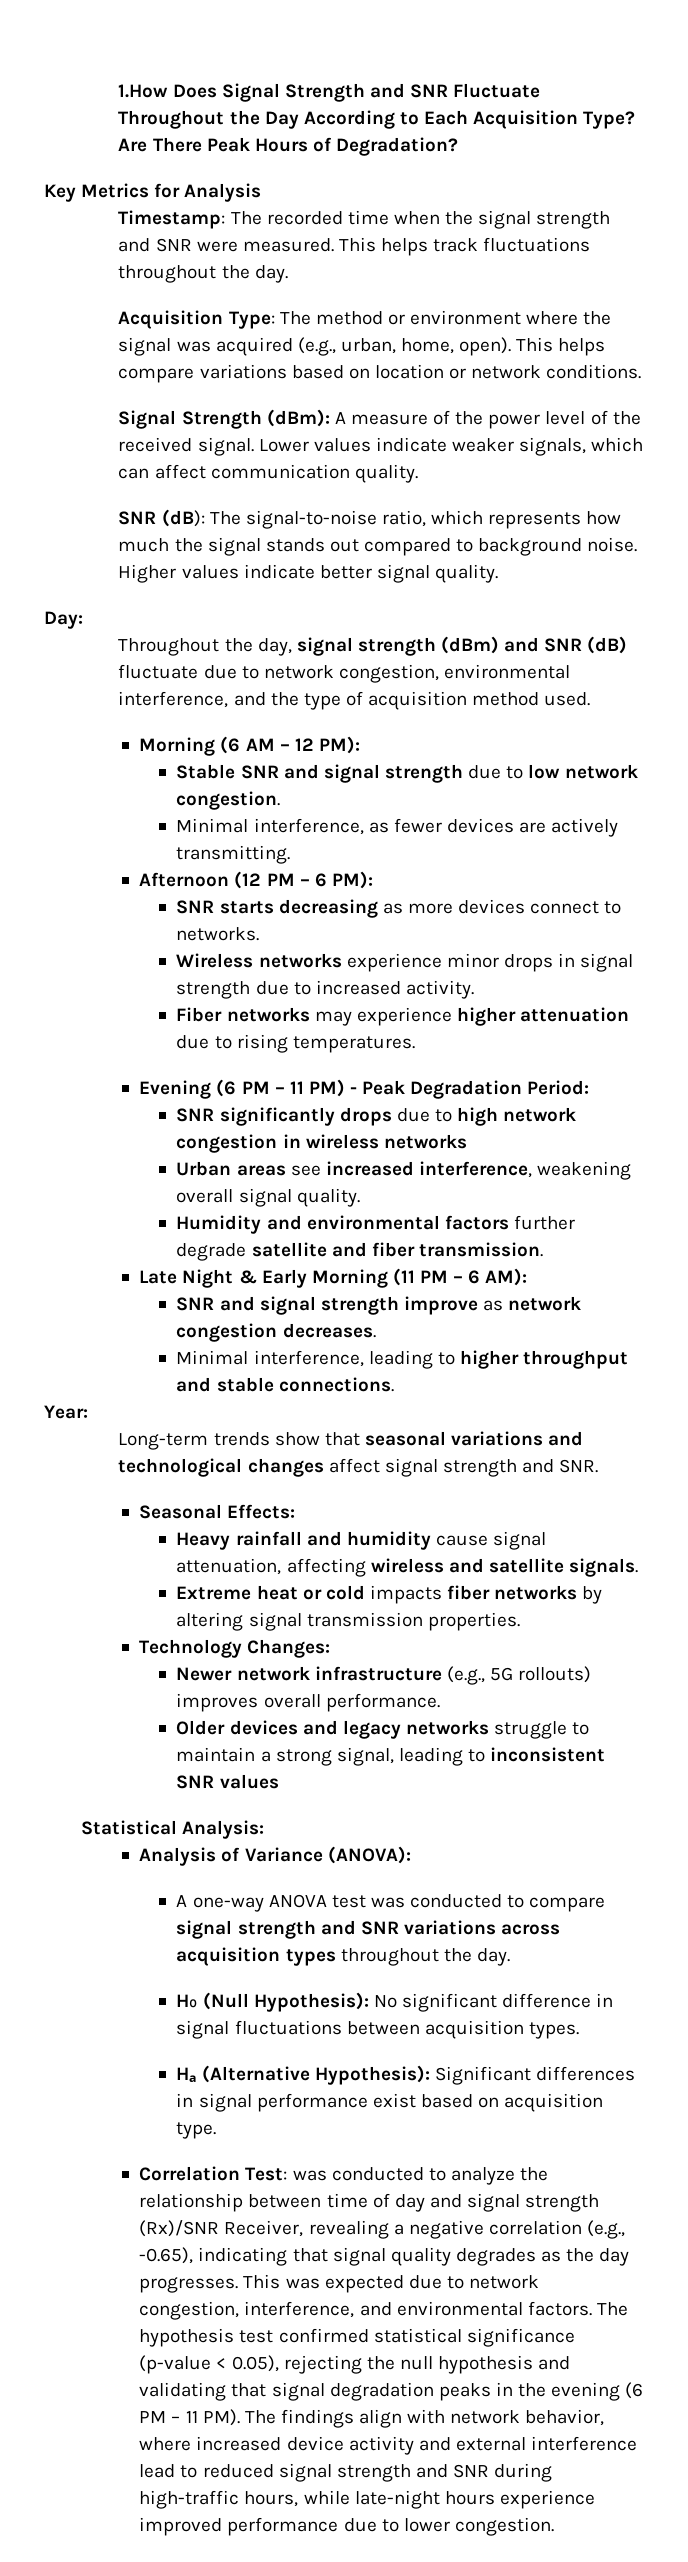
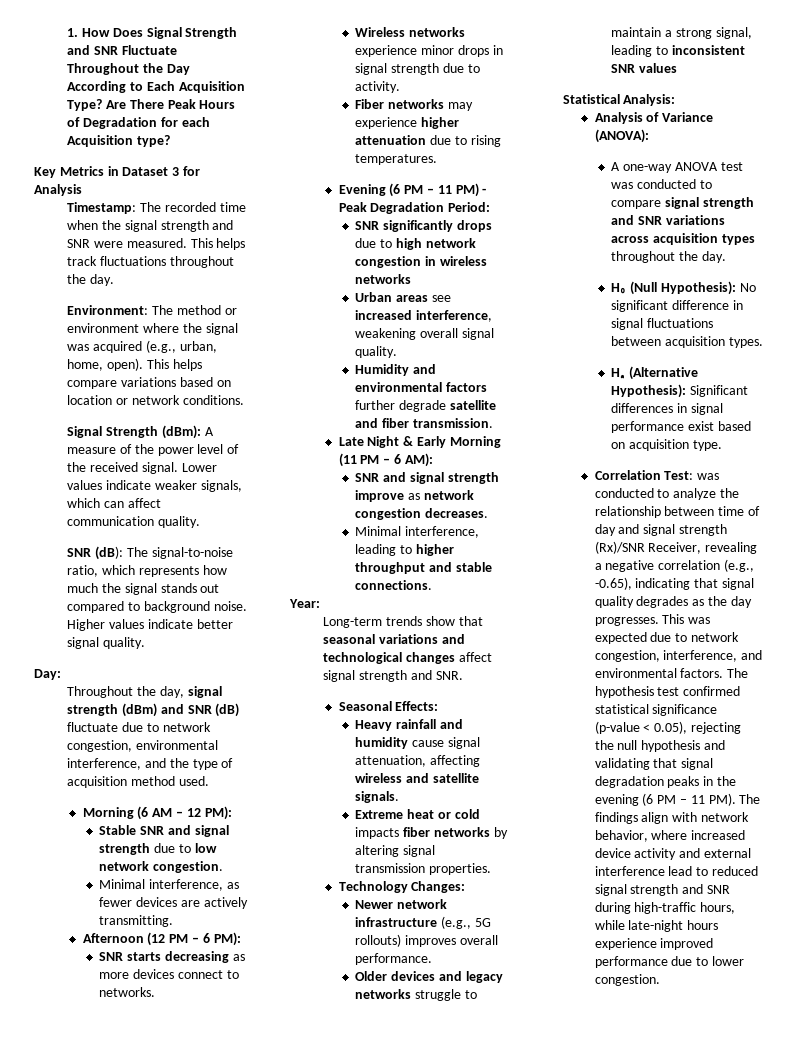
[118,84,169,98] 1.How -> [67,28,111,37] 1. How
[336,137,459,156] Degradation? -> [83,117,210,129] [67,135,171,147] Degradation for each Acquisition type?
(150, 190) none -> [107,166,180,176] in Dataset 3
[118,310,275,329] Acquisition Type: -> [67,305,149,315] Environment:
[315,980,401,995] increased -> (480, 68) none

